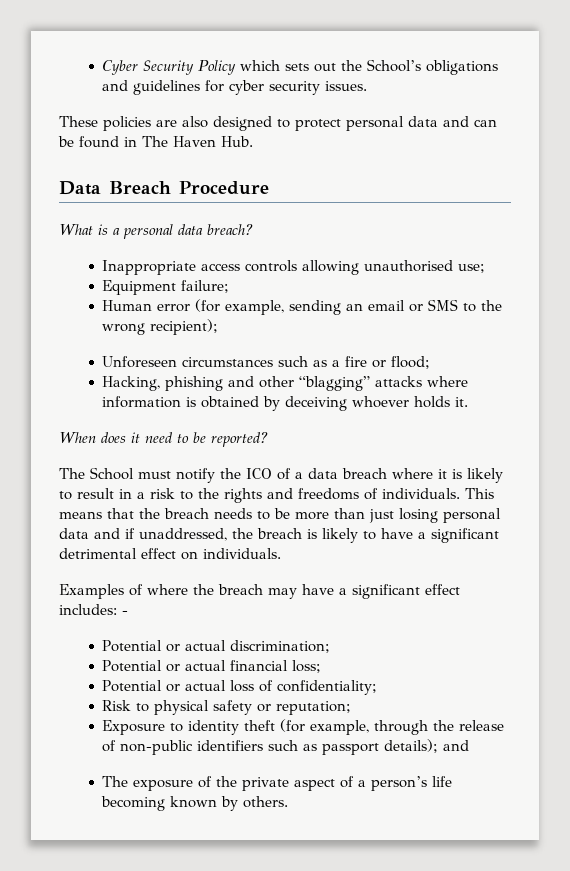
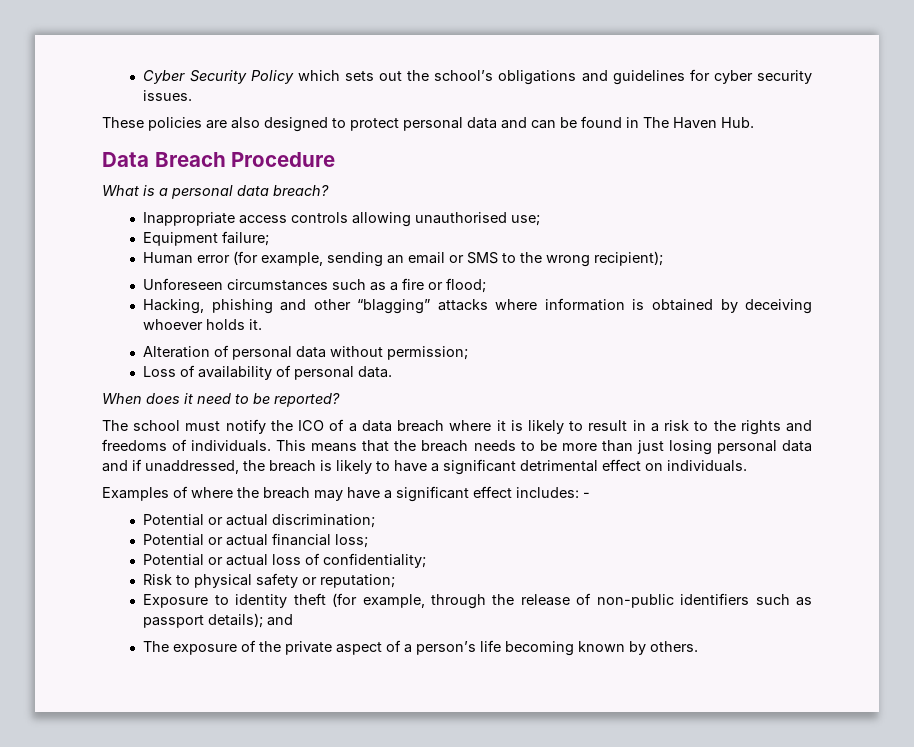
[367,59,422,72] School’s -> [434,70,494,81] school’s
(469, 402) none -> [143,345,469,360] [143,365,393,380] // Alteration of personal data without permission; // Loss of availability of personal data.
[90,467,134,480] School -> [133,420,181,431] school

